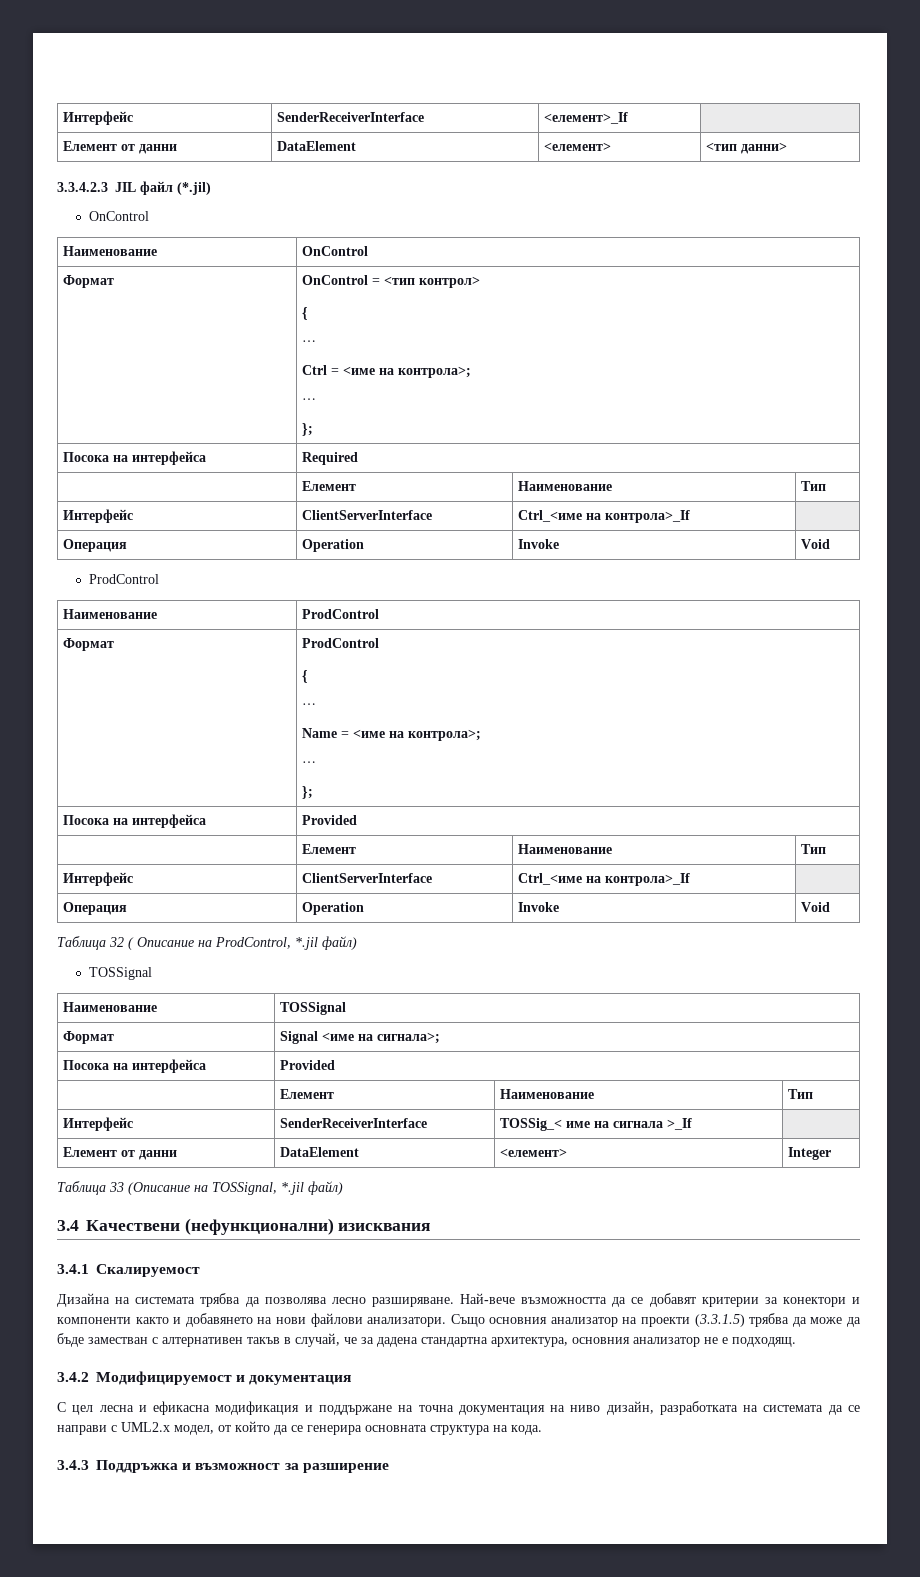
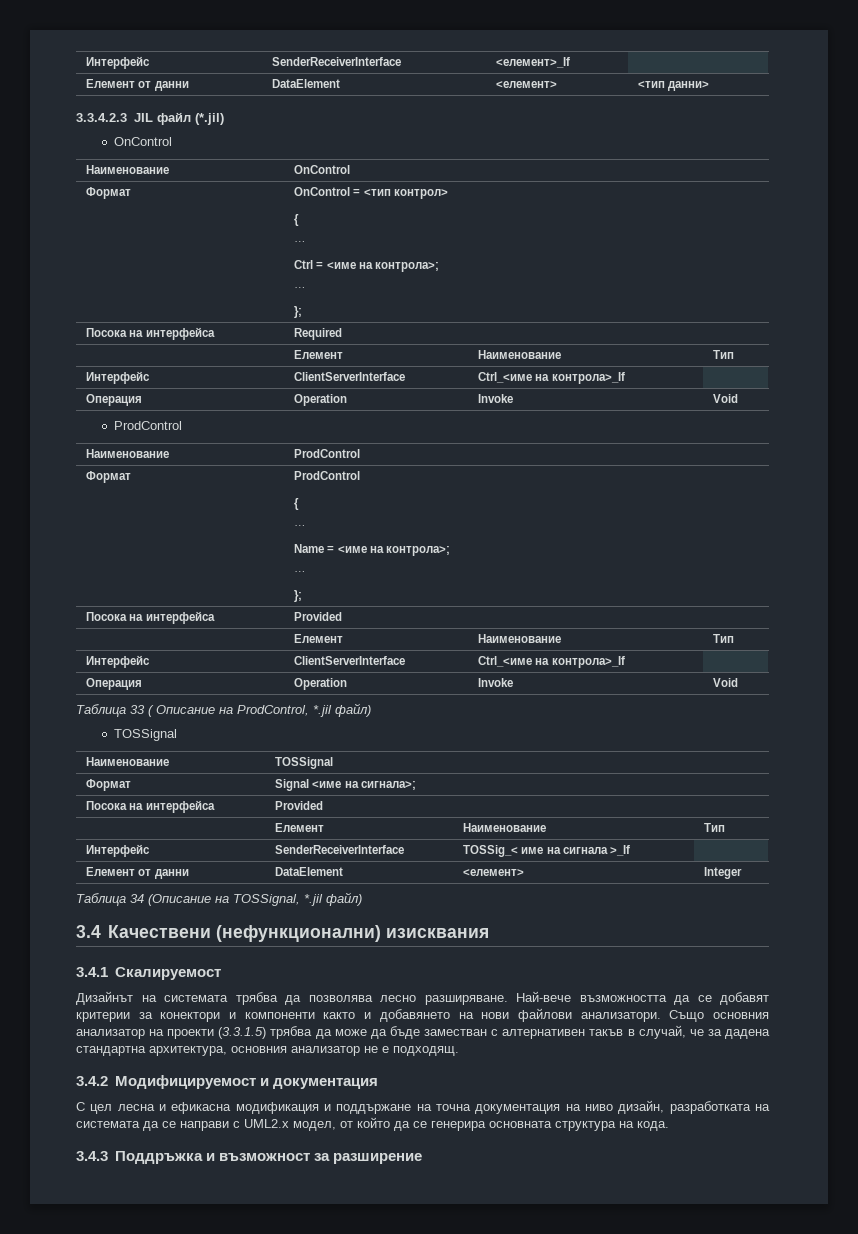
[109,937,124,947] 32 -> [130,705,145,714] 33
[109,1182,124,1192] 33 -> [130,894,144,903] 34
[57,1293,110,1307] Дизайна -> [76,991,133,1005] Дизайнът

